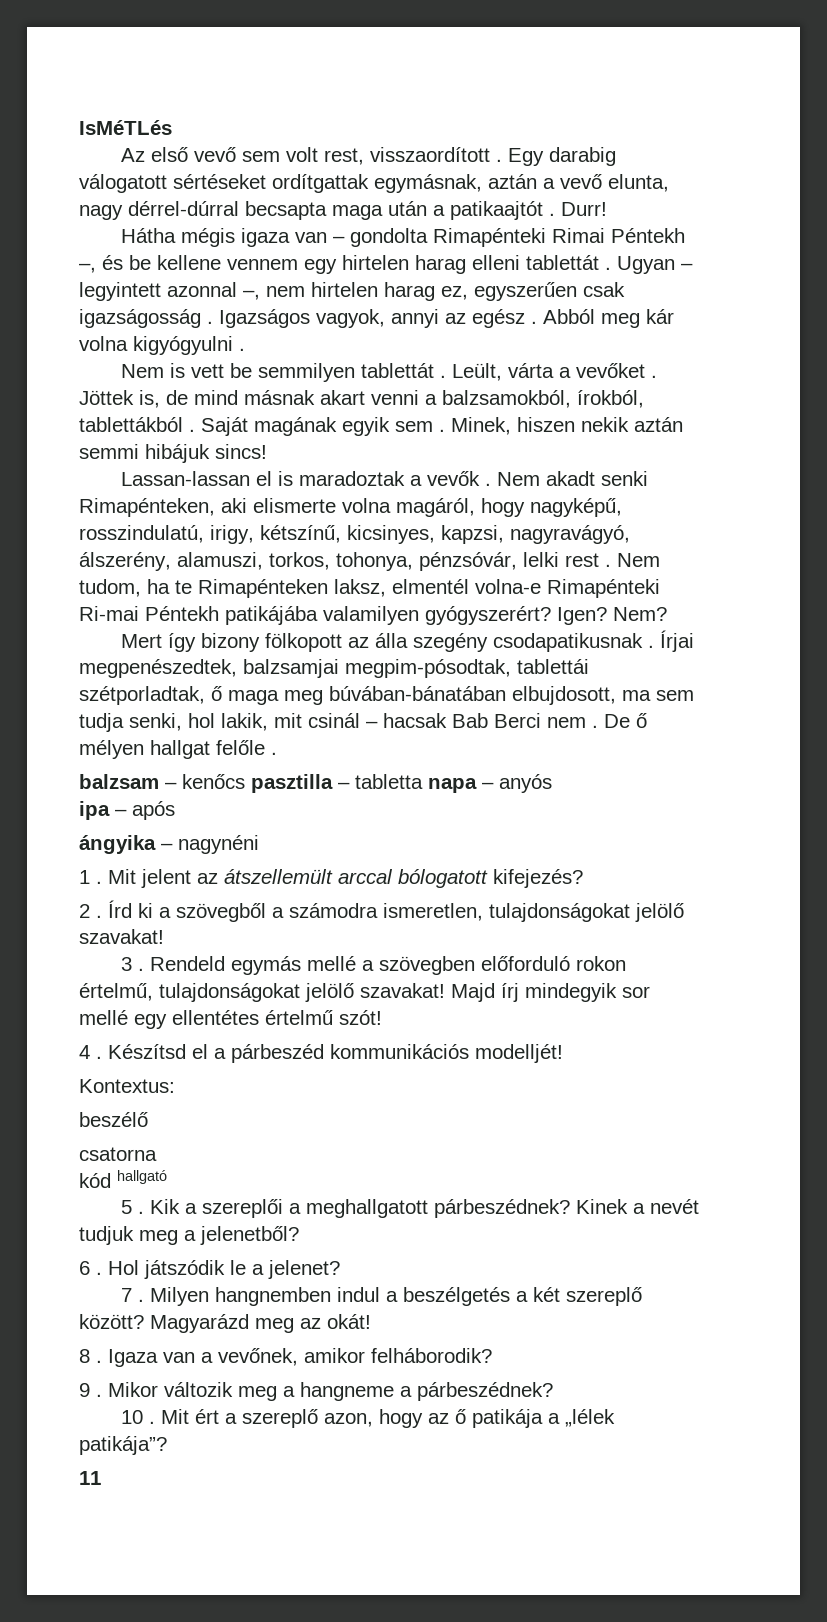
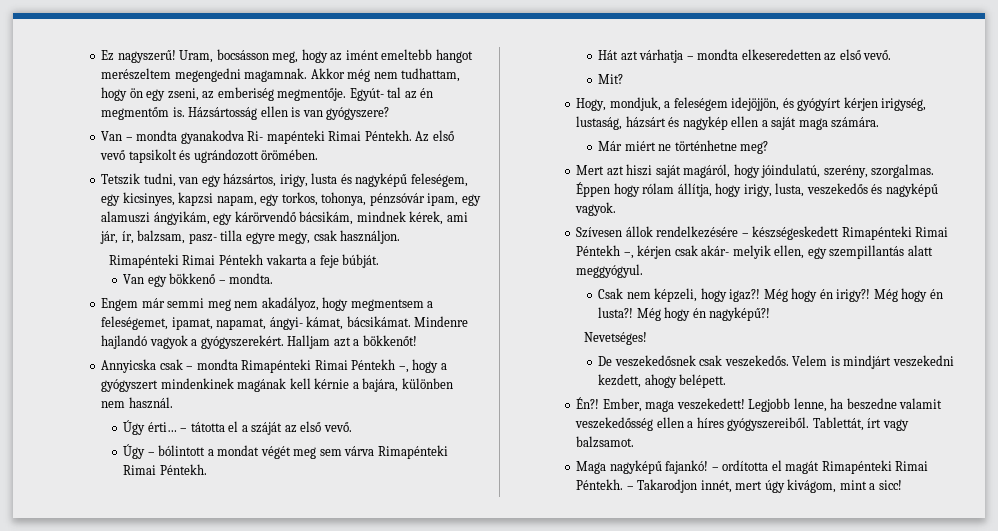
[79,120,172,135] [121,147,617,166] [79,174,669,193] [79,201,607,220] [121,228,686,247] [79,255,693,274] [79,282,625,301] [79,309,674,328] [79,336,245,355] [121,363,658,382] [79,390,644,408] [79,417,683,436] [79,444,267,463] [121,471,649,486] [79,498,622,517] [79,525,630,544] [79,552,660,571] [79,579,660,598] [79,606,667,625] [121,630,695,652] [79,659,589,678] [79,686,694,705] [79,713,647,732] [79,740,277,759] [79,774,552,793] [79,801,175,820] [79,835,259,854] [79,869,583,888] [79,900,684,922] [79,929,164,944] [121,956,627,975] [79,983,650,1002] [79,1010,382,1029] [79,1044,563,1063] [79,1079,175,1093] [79,1112,148,1127] [79,1147,157,1161] [79,1170,167,1188] [121,1199,700,1218] [79,1226,299,1245] [79,1260,340,1279] [121,1287,643,1306] [79,1314,371,1333] [79,1348,492,1367] [79,1382,553,1401] [121,1409,616,1428] [79,1436,167,1455] [79,1471,101,1485] IsMéTLés // Az első vevő sem volt rest, visszaordított . Egy darabig válogatott sértéseket ordítgattak egymásnak, aztán a vevő elunta, nagy dérrel-dúrral becsapta maga után a patikaajtót . Durr! // Hátha mégis igaza van – gondolta Rimapénteki Rimai Péntekh –, és be kellene vennem egy hirtelen harag elleni tablettát . Ugyan – legyintett azonnal –, nem hirtelen harag ez, egyszerűen csak igazságosság . Igazságos vagyok, annyi az egész . Abból meg kár volna kigyógyulni . // Nem is vett be semmilyen tablettát . Leült, várta a vevőket . Jöttek is, de mind másnak akart venni a balzsamokból, írokból, tablettákból . Saját magának egyik sem . Minek, hiszen nekik aztán semmi hibájuk sincs! // Lassan-lassan el is maradoztak a vevők . Nem akadt senki Rimapénteken, aki elismerte volna magáról, hogy nagyképű, rosszindulatú, irigy, kétszínű, kicsinyes, kapzsi, nagyravágyó, álszerény, alamuszi, torkos, tohonya, pénzsóvár, lelki rest . Nem tudom, ha te Rimapénteken laksz, elmentél volna-e Rimapénteki Ri-mai Péntekh patikájába valamilyen gyógyszerért? Igen? Nem? // Mert így bizony fölkopott az álla szegény csodapatikusnak . Írjai megpenészedtek, balzsamjai megpim-pósodtak, tablettái szétporladtak, ő maga meg búvában-bánatában elbujdosott, ma sem tudja senki, hol lakik, mit csinál – hacsak Bab Berci nem . De ő mélyen hallgat felőle . // balzsam – kenőcs pasztilla – tabletta napa – anyós // ipa – após // ángyika – nagynéni // 1 . Mit jelent az átszellemült arccal bólogatott kifejezés? // 2 . Írd ki a szövegből a számodra ismeretlen, tulajdonságokat jelölő szavakat! // 3 . Rendeld egymás mellé a szövegben előforduló rokon értelmű, tulajdonságokat jelölő szavakat! Majd írj mindegyik sor mellé egy ellentétes értelmű szót! // 4 . Készítsd el a párbeszéd kommunikációs modelljét! // Kontextus: // beszélő // csatorna // kód hallgató // 5 . Kik a szereplői a meghallgatott párbeszédnek? Kinek a nevét tudjuk meg a jelenetből? // 6 . Hol játszódik le a jelenet? // 7 . Milyen hangnemben indul a beszélgetés a két szereplő között? Magyarázd meg az okát! // 8 . Igaza van a vevőnek, amikor felháborodik? // 9 . Mikor változik meg a hangneme a párbeszédnek? // 10 . Mit ért a szereplő azon, hogy az ő patikája a „lélek patikája”? // 11 -> [101,49,473,63] [101,68,461,82] [101,87,434,101] [101,106,390,120] [101,130,454,144] [100,149,319,163] [101,173,468,187] [101,192,481,206] [101,211,468,225] [100,230,401,244] [108,254,380,268] [123,273,274,287] [101,297,434,311] [101,316,469,330] [101,335,417,349] [101,359,447,373] [101,378,453,392] [101,397,173,409] [123,420,352,435] [123,444,448,459] [123,464,207,475] [598,49,892,63] [598,74,624,84] [576,97,927,111] [576,116,880,130] [598,140,769,154] [576,164,935,178] [576,182,938,197] [575,202,617,216] [576,226,949,240] [576,245,933,259] [576,264,644,278] [598,288,943,302] [598,307,771,321] [583,332,647,345] [598,355,954,369] [598,374,727,388] [576,397,943,412] [575,417,909,431] [576,436,635,448] [576,460,929,474] [576,479,902,493] Ez nagyszerű! Uram, bocsásson meg, hogy az imént emeltebb hangot merészeltem megengedni magamnak. Akkor még nem tudhattam, hogy ön egy zseni, az emberiség megmentője. Egyút- tal az én megmentőm is. Házsártosság ellen is van gyógyszere? // Van – mondta gyanakodva Ri- mapénteki Rimai Péntekh. Az első vevő tapsikolt és ugrándozott örömében. // Tetszik tudni, van egy házsártos, irigy, lusta és nagyképű feleségem, egy kicsinyes, kapzsi napam, egy torkos, tohonya, pénzsóvár ipam, egy alamuszi ángyikám, egy kárörvendő bácsikám, mindnek kérek, ami jár, ír, balzsam, pasz- tilla egyre megy, csak használjon. // Rimapénteki Rimai Péntekh vakarta a feje búbját. // Van egy bökkenő – mondta. // Engem már semmi meg nem akadályoz, hogy megmentsem a feleségemet, ipamat, napamat, ángyi- kámat, bácsikámat. Mindenre hajlandó vagyok a gyógyszerekért. Halljam azt a bökkenőt! // Annyicska csak – mondta Rimapénteki Rimai Péntekh –, hogy a gyógyszert mindenkinek magának kell kérnie a bajára, különben nem használ. // Úgy érti… – tátotta el a száját az első vevő. // Úgy – bólintott a mondat végét meg sem várva Rimapénteki Rimai Péntekh. // Hát azt várhatja – mondta elkeseredetten az első vevő. // Mit? // Hogy, mondjuk, a feleségem idejöjjön, és gyógyírt kérjen irigység, lustaság, házsárt és nagykép ellen a saját maga számára. // Már miért ne történhetne meg? // Mert azt hiszi saját magáról, hogy jóindulatú, szerény, szorgalmas. Éppen hogy rólam állítja, hogy irigy, lusta, veszekedős és nagyképű vagyok. // Szívesen állok rendelkezésére – készségeskedett Rimapénteki Rimai Péntekh –, kérjen csak akár- melyik ellen, egy szempillantás alatt meggyógyul. // Csak nem képzeli, hogy igaz?! Még hogy én irigy?! Még hogy én lusta?! Még hogy én nagyképű?! // Nevetséges! // De veszekedősnek csak veszekedős. Velem is mindjárt veszekedni kezdett, ahogy belépett. // Én?! Ember, maga veszekedett! Legjobb lenne, ha beszedne valamit veszekedősség ellen a híres gyógyszereiből. Tablettát, írt vagy balzsamot. // Maga nagyképű fajankó! – ordította el magát Rimapénteki Rimai Péntekh. – Takarodjon innét, mert úgy kivágom, mint a sicc!

